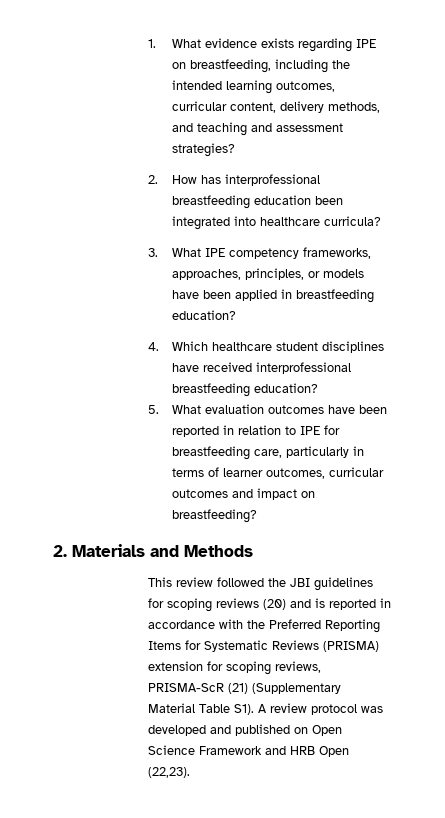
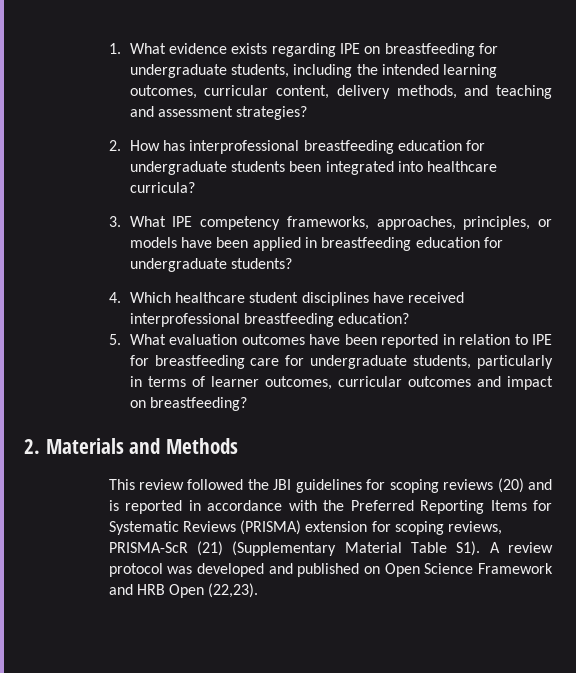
[189,59,271,73] breastfeeding, -> [384,43,498,57] [129,64,289,78] breastfeeding for undergraduate students,
(311, 200) none -> [466,140,486,151] [129,161,285,175] for undergraduate students
[171,310,236,320] education? -> [415,237,503,248] [129,258,292,272] education for undergraduate students?
[253,449,282,458] care, -> [250,355,472,369] care for undergraduate students,

